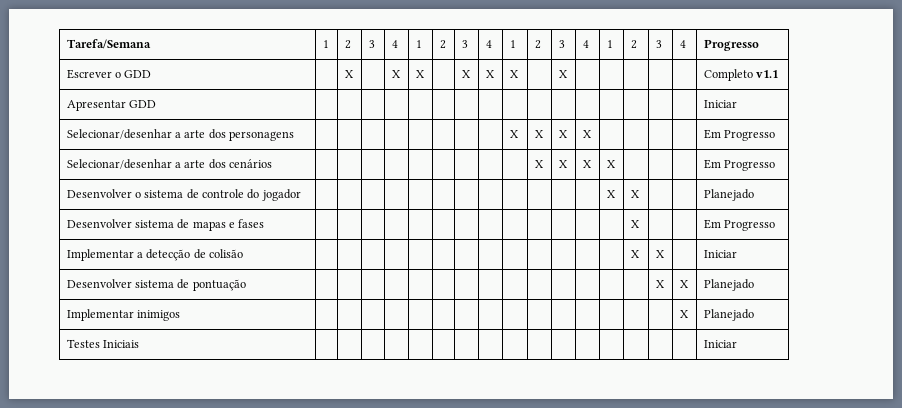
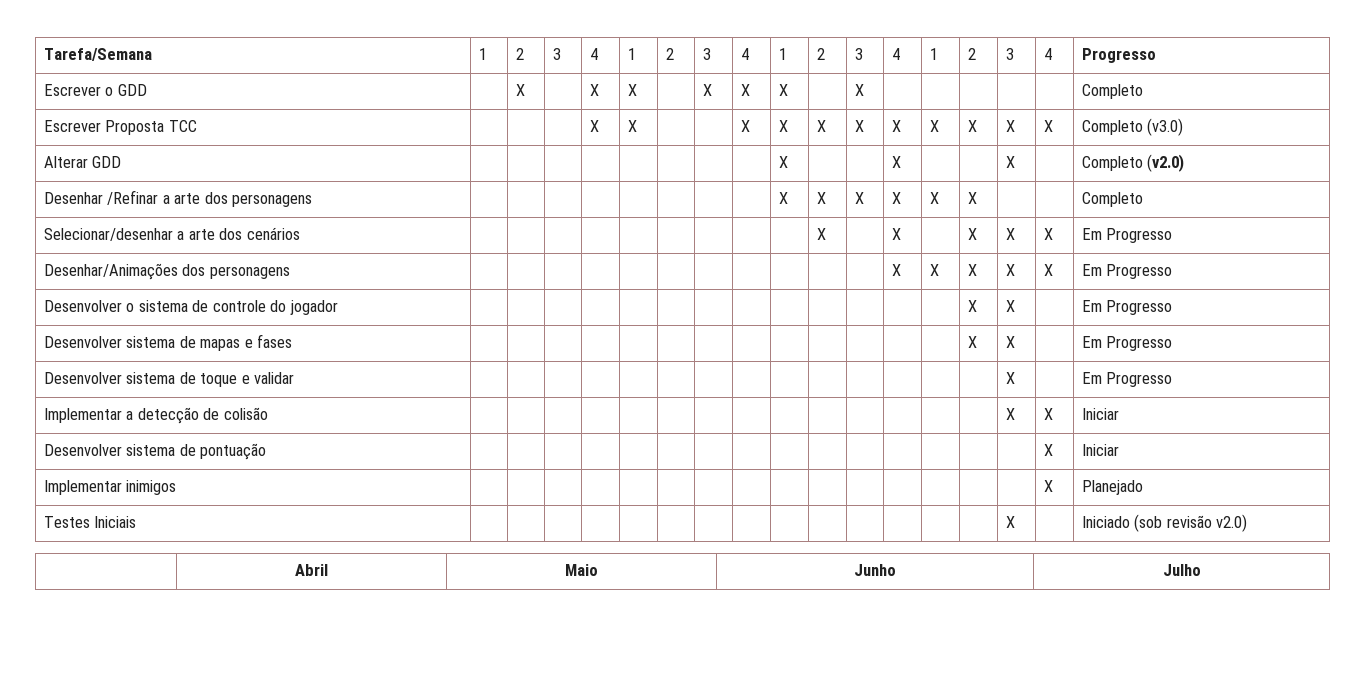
[755,70,778,78] [66,100,156,111] [703,100,737,108] [66,129,172,139] v1.1 // Apresentar GDD | | | | | | | | | | | | | | | | | Iniciar // Selecionar/desenhar -> [43,120,197,135] [589,120,599,132] [627,120,637,132] [740,120,750,132] [778,120,788,132] [816,120,826,132] [854,120,864,132] [891,120,901,132] [929,120,939,132] [967,120,977,132] [1005,120,1015,132] [1043,120,1053,132] [1081,118,1184,136] [43,156,122,168] [778,156,788,168] [891,156,901,168] [1005,156,1015,168] [1081,154,1185,172] [43,190,159,205] // Escrever Proposta TCC | | | | X | X | | | X | X | X | X | X | X | X | X | X | Completo (v3.0) // Alterar GDD | | | | | | | | | X | | | X | | | X | | Completo (v2.0) // Desenhar /Refinar
[703,129,775,141] | | | | Em Progresso -> [929,192,939,204] [967,192,977,204] [1081,192,1143,207] X | X | | | Completo
[558,160,568,168] [582,160,592,168] [606,160,616,168] X | X | X | | | -> [891,228,901,240] [967,228,977,240] [1005,228,1015,240] [1043,228,1053,240] [1081,228,1173,243] [43,263,290,280] [891,264,901,276] [929,264,939,276] [967,264,977,276] [1005,264,1015,276] [1043,264,1053,276] | X | | X | X | X | Em Progresso // Desenhar/Animações dos personagens | | | | | | | | | | | | X | X | X | X | X
[606,190,616,198] [630,190,640,198] [703,189,754,201] X | X | | | Planejado -> [967,300,977,312] [1005,300,1015,312] [1081,300,1173,315] | X | X | | Em Progresso
(640, 224) none -> [1005,336,1015,348] [1081,336,1173,351] [43,372,295,387] [1005,372,1015,384] X | | Em Progresso // Desenvolver sistema de toque e validar | | | | | | | | | | | | | | | X
[630,250,640,258] [655,250,665,258] X | X | | -> [1005,408,1015,420] [1043,408,1053,420] | X | X |
[655,280,665,288] [679,280,689,288] [703,279,754,291] X | X | Planejado -> [1043,444,1053,456] [1081,444,1119,456] | X | Iniciar
[703,340,737,348] | | Iniciar -> [1005,516,1015,528] [1081,514,1248,532] [295,564,328,576] [565,564,598,576] [854,564,896,576] [1162,564,1201,576] X | | Iniciado (sob revisão v2.0) // | Abril | Maio | Junho | Julho

